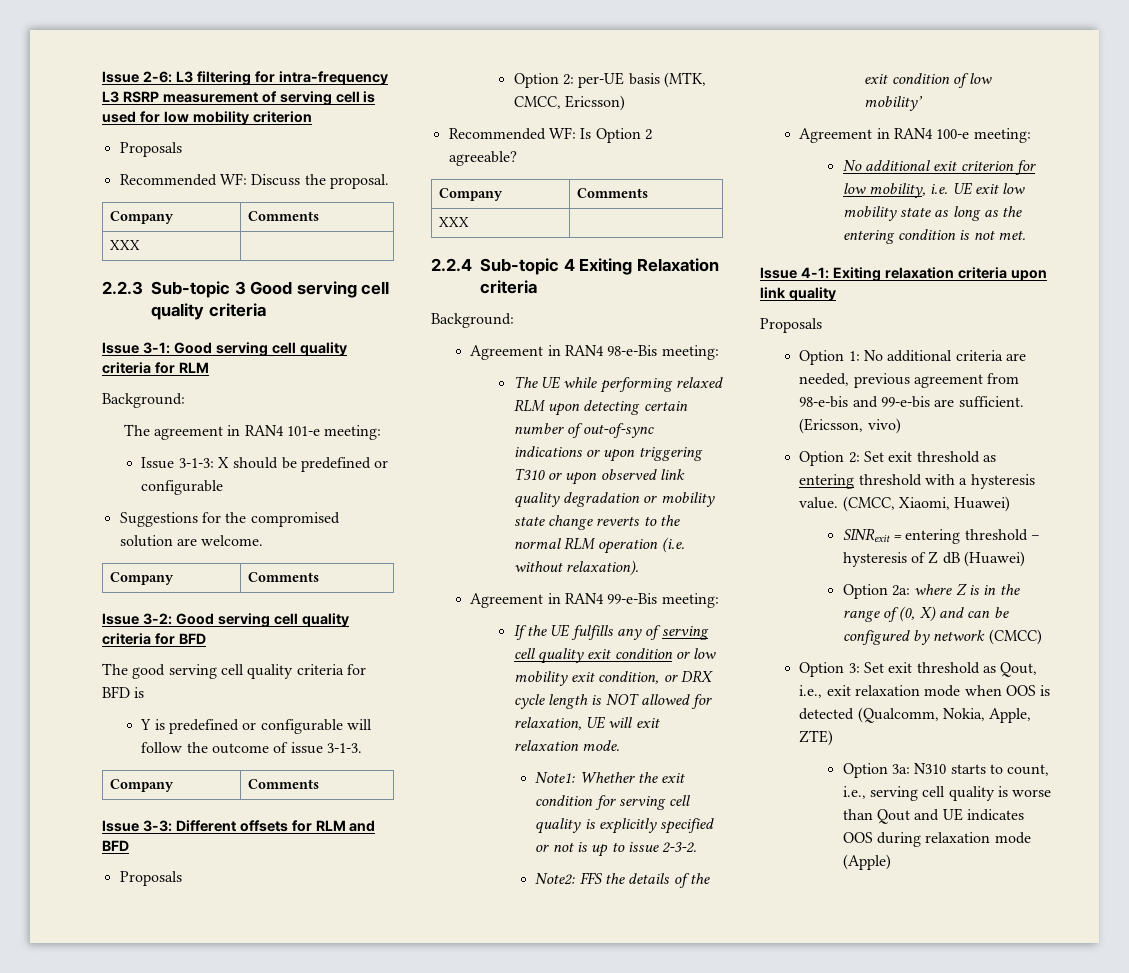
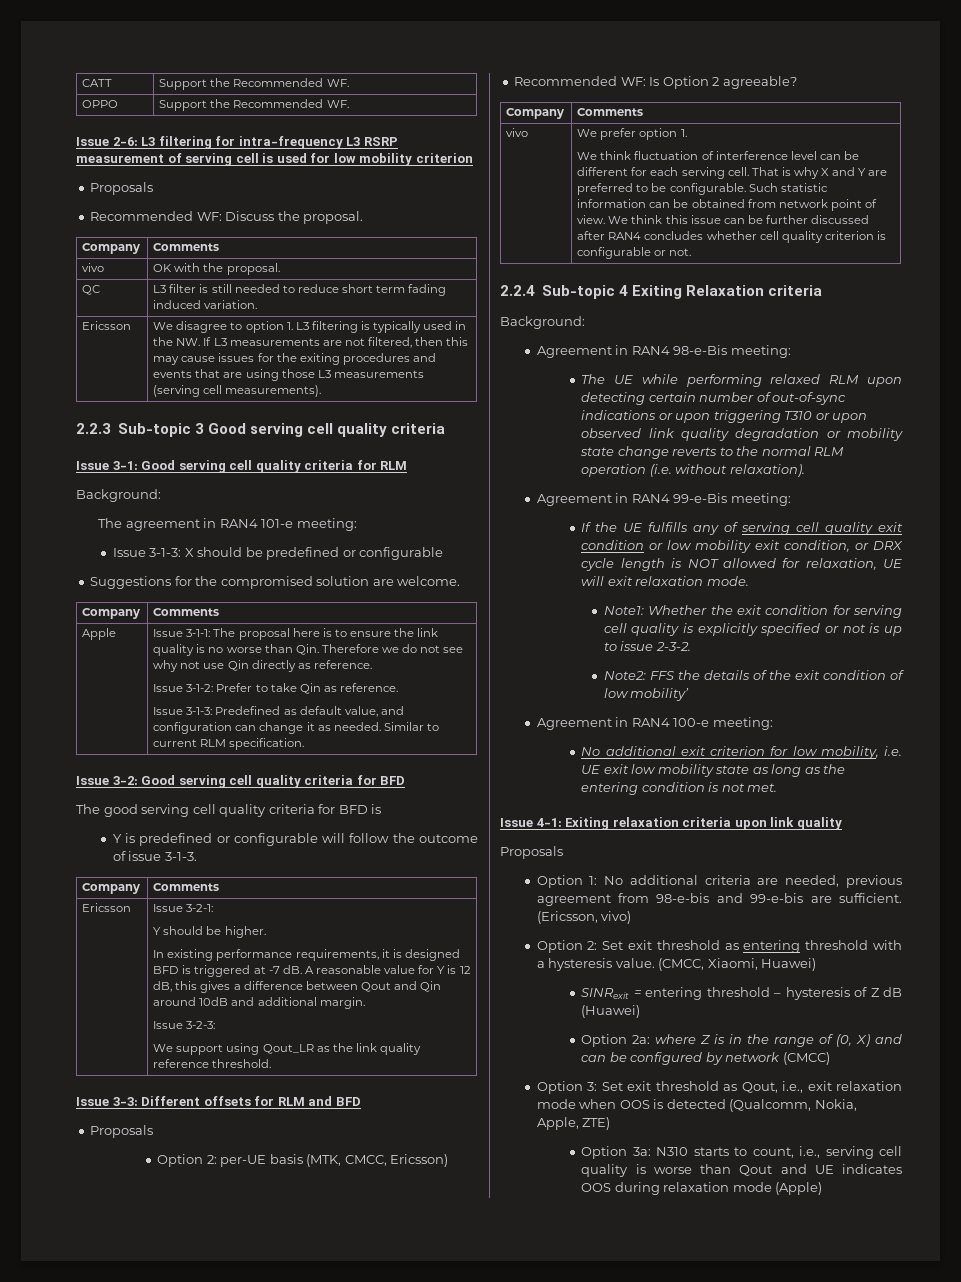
(102, 77) none -> [82,79,113,87] [159,78,349,90] [82,100,119,108] [159,99,349,111] CATT | Support the Recommended WF. // OPPO | Support the Recommended WF. //
[110,240,141,250] XXX | -> [82,263,105,272] [153,263,280,275] [82,285,101,295] [153,284,447,296] [153,300,258,309] [82,321,132,330] [153,321,467,333] [153,337,469,348] [153,353,436,365] [153,369,424,381] [153,385,322,397] vivo | OK with the proposal. // QC | L3 filter is still needed to reduce short term fading induced variation. // Ericsson | We disagree to option 1. L3 filtering is typically used in the NW. If L3 measurements are not filtered, then this may cause issues for the exiting procedures and events that are using those L3 measurements (serving cell measurements).
(320, 577) none -> [82,628,117,640] [153,628,439,640] [153,644,464,656] [153,660,372,672] [153,683,398,694] [153,706,404,717] [153,722,439,734] [153,738,305,750] // Apple | Issue 3-1-1: The proposal here is to ensure the link quality is no worse than Qin. Therefore we do not see why not use Qin directly as reference. // Issue 3-1-2: Prefer to take Qin as reference. // Issue 3-1-3: Predefined as default value, and configuration can change it as needed. Similar to current RLM specification.
(320, 784) none -> [82,903,132,912] [153,904,214,912] [153,926,266,938] [153,949,460,961] [153,965,471,977] [153,981,442,993] [153,997,365,1009] [153,1021,216,1029] [153,1043,421,1055] [153,1059,272,1068] // Ericsson | Issue 3-2-1: // Y should be higher. // In existing performance requirements, it is designed BFD is triggered at -7 dB. A reasonable value for Y is 12 dB, this gives a difference between Qout and Qin around 10dB and additional margin. // Issue 3-2-3: // We support using Qout_LR as the link quality reference threshold.
[439,217,470,227] XXX | -> [506,128,529,137] [577,128,687,140] [577,151,859,160] [577,167,888,179] [577,183,828,195] [577,199,877,211] [577,215,870,224] [577,231,886,243] [577,247,692,259] vivo | We prefer option 1. // We think fluctuation of interference level can be different for each serving cell. That is why X and Y are preferred to be configurable. Such statistic information can be obtained from network point of view. We think this issue can be further discussed after RAN4 concludes whether cell quality criterion is configurable or not.

